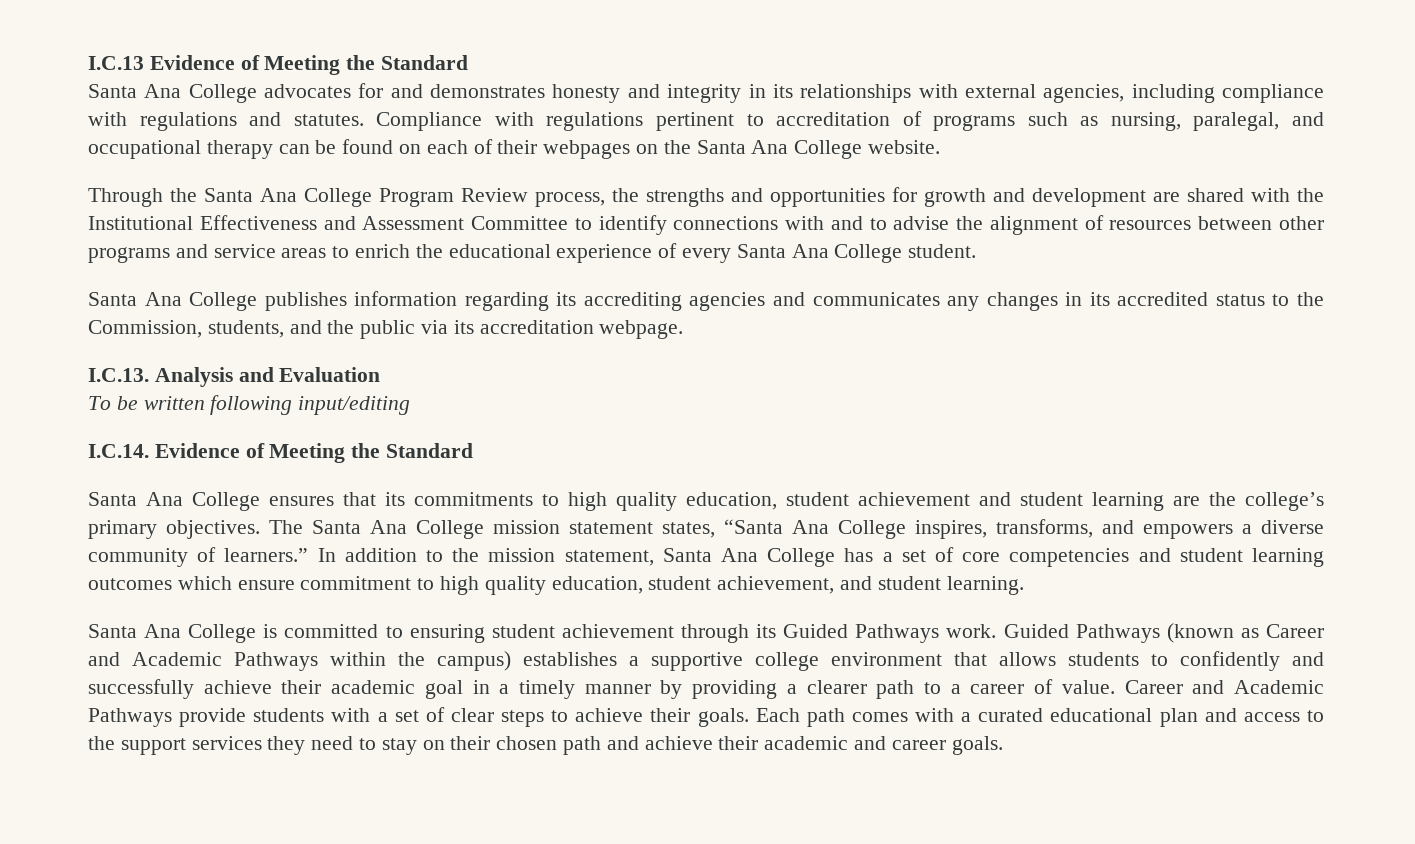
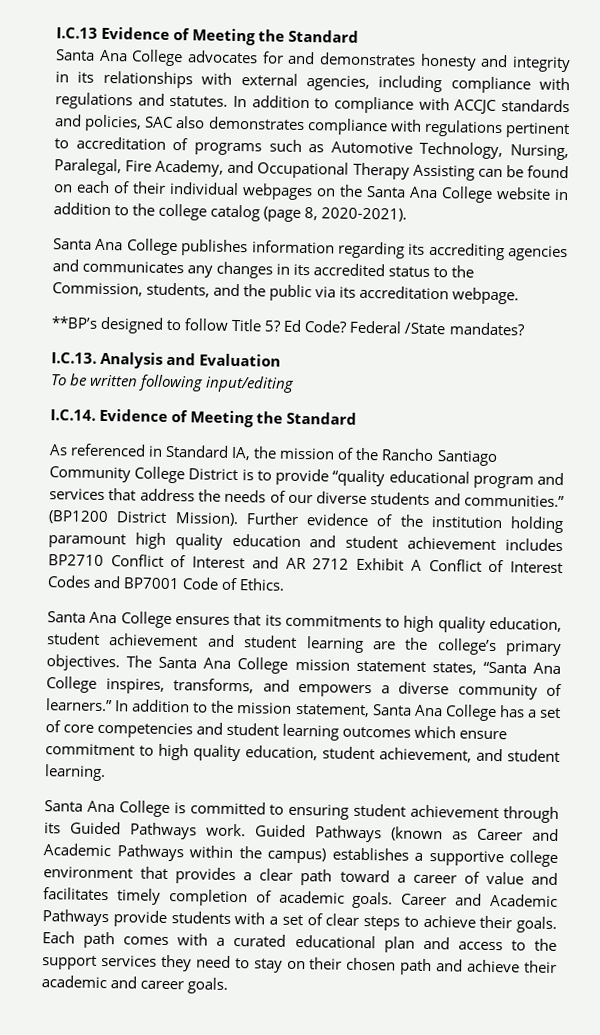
[376,112,483,131] Compliance -> [233,95,570,114] [54,114,388,136] In addition to compliance with ACCJC standards and policies, SAC also demonstrates compliance
[1110,112,1324,131] [88,140,273,159] nursing, paralegal, and occupational therapy -> [330,141,569,161] [54,158,475,181] Automotive Technology, Nursing, Paralegal, Fire Academy, and Occupational Therapy Assisting
(538, 147) none -> [169,181,239,196] individual
[868,140,941,154] [88,187,1324,207] [88,215,1324,235] [88,243,977,263] website. // Through the Santa Ana College Program Review process, the strengths and opportunities for growth and development are shared with the Institutional Effectiveness and Assessment Committee to identify connections with and to advise the alignment of resources between other programs and service areas to enrich the educational experience of every Santa Ana College student. -> [496,186,569,201] [53,202,408,222] website in addition to the college catalog (page 8, 2020-2021).
(684, 329) none -> [51,316,526,336] // **BP’s designed to follow Title 5? Ed Code? Federal /State mandates?
(474, 450) none -> [49,443,498,467] [49,466,564,489] [49,488,566,508] [48,510,564,534] [48,532,564,552] [48,554,564,574] [47,575,286,591] // As referenced in Standard IA, the mission of the Rancho Santiago Community College District is to provide “quality educational program and services that address the needs of our diverse students and communities.” (BP1200 District Mission). Further evidence of the institution holding paramount high quality education and student achievement includes BP2710 Conflict of Interest and AR 2712 Exhibit A Conflict of Interest Codes and BP7001 Code of Ethics.
[999,651,1324,671] [88,679,1115,699] allows students to confidently and successfully achieve their academic goal in a timely manner by providing a clearer path to a career of value. -> [175,867,558,886] [43,887,394,909] provides a clear path toward a career of value and facilitates timely completion of academic goals.

